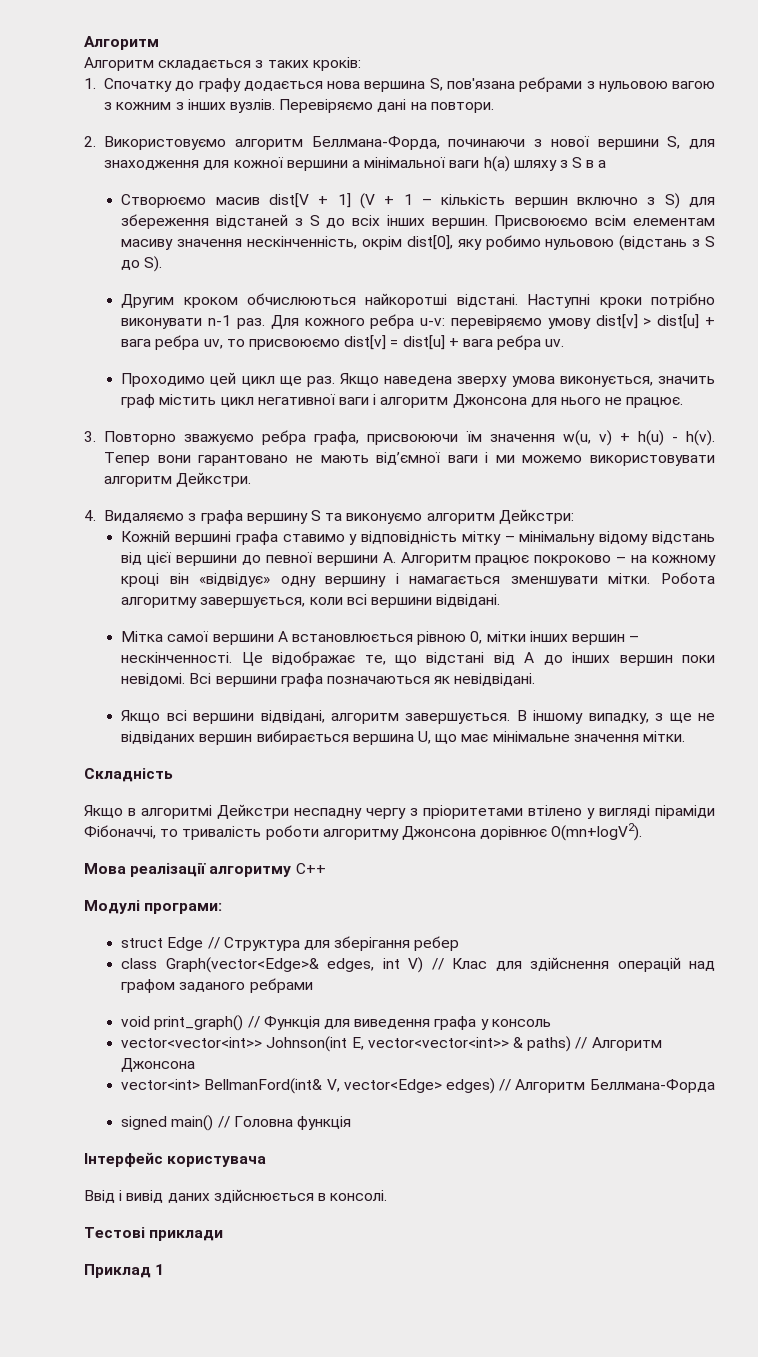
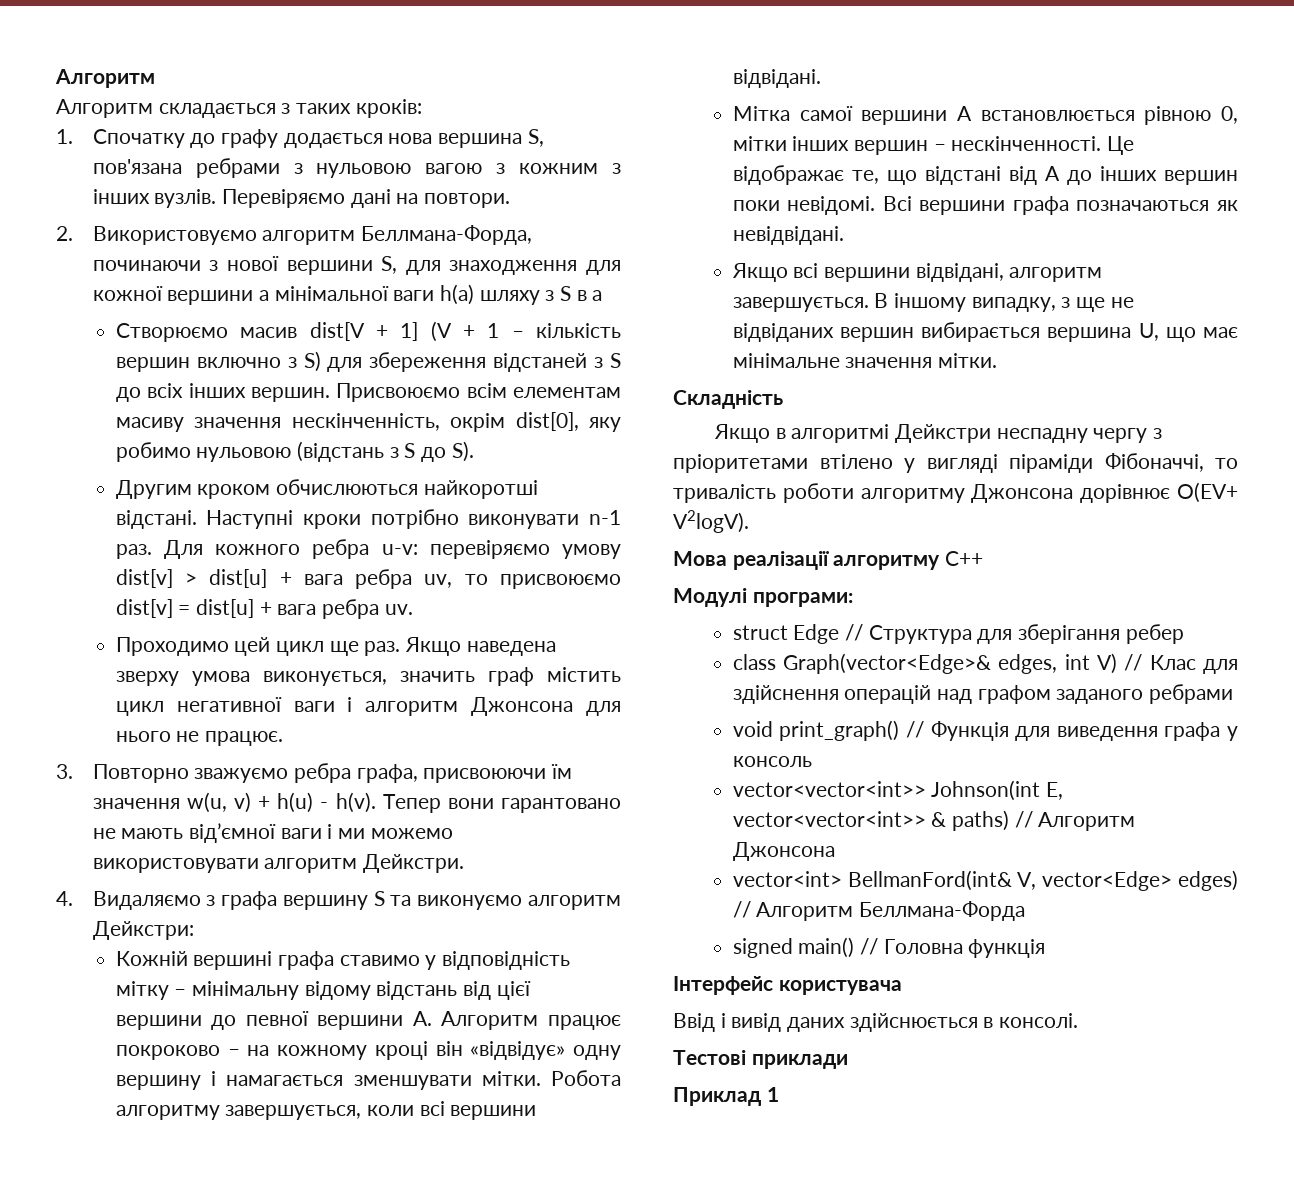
[551,823,643,841] O(mn+logV2). -> [1177,482,1238,503] [673,510,749,533] O(EV+ V2logV).

